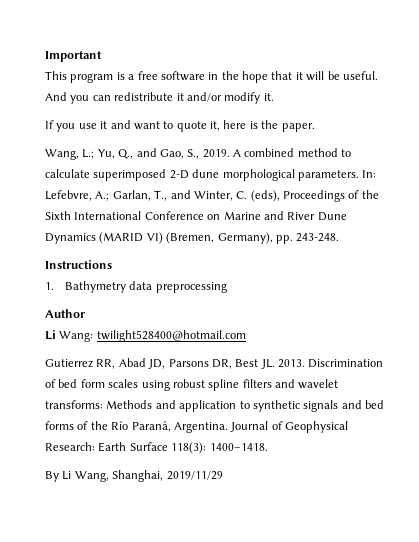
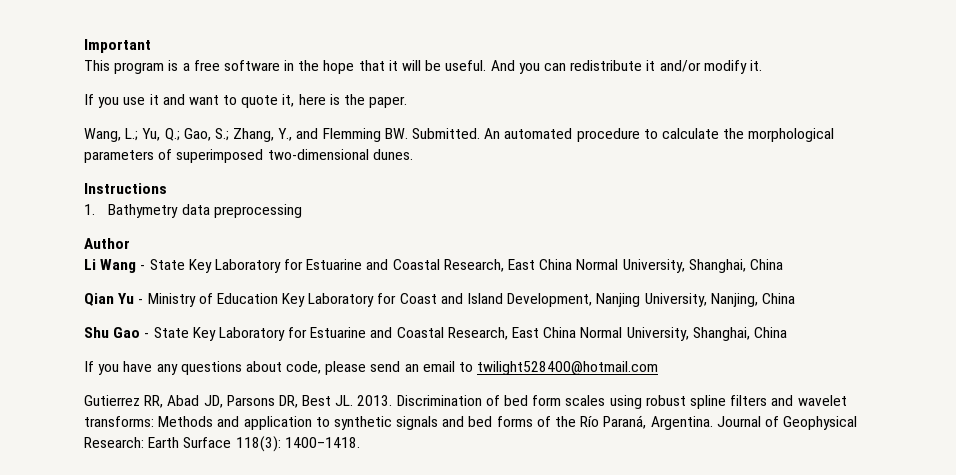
[118,148,352,159] [45,169,377,181] [45,190,379,202] [45,211,347,221] [45,232,340,244] Q., and Gao, S., 2019. A combined method to calculate superimposed 2-D dune morphological parameters. In: Lefebvre, A.; Garlan, T., and Winter, C. (eds), Proceedings of the Sixth International Conference on Marine and River Dune Dynamics (MARID VI) (Bremen, Germany), pp. 243-248. -> [164,128,835,142] [84,149,413,163] Q.; Gao, S.; Zhang, Y., and Flemming BW. Submitted. An automated procedure to calculate the morphological parameters of superimposed two-dimensional dunes.
[59,331,94,342] Wang: -> [100,259,783,273] [84,293,795,307] [84,327,787,341] [84,361,474,375] Wang - State Key Laboratory for Estuarine and Coastal Research, East China Normal University, Shanghai, China // Qian Yu - Ministry of Education Key Laboratory for Coast and Island Development, Nanjing University, Nanjing, China // Shu Gao - State Key Laboratory for Estuarine and Coastal Research, East China Normal University, Shanghai, China // If you have any questions about code, please send an email to
[45,470,223,482] // By Li Wang, Shanghai, 2019/11/29 -> (360, 442) none

